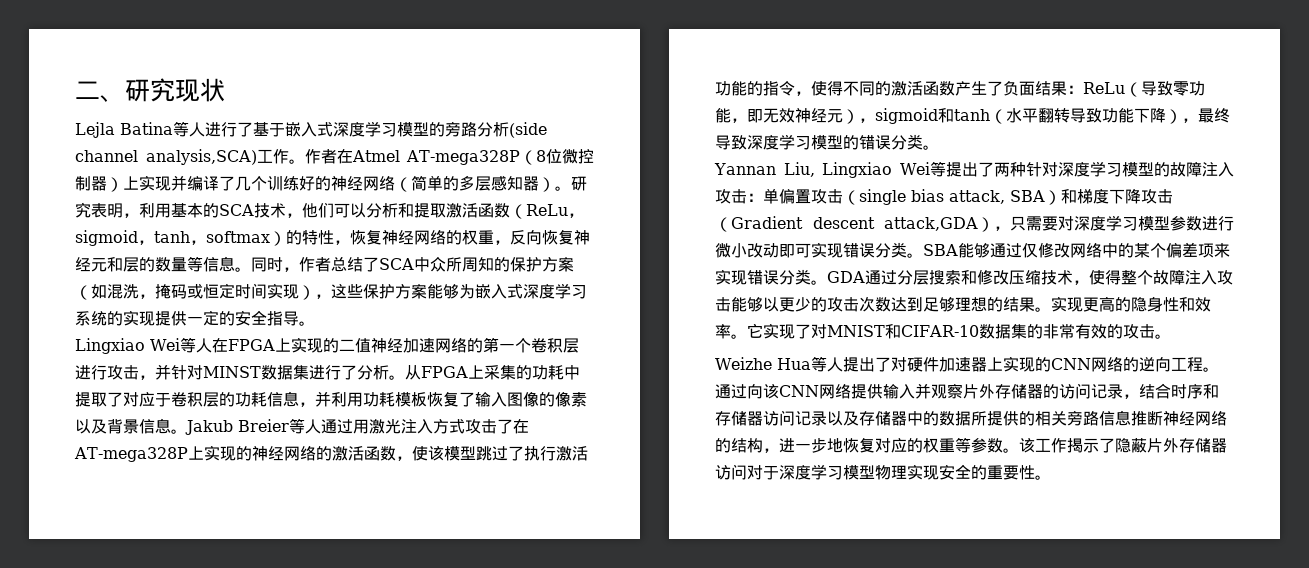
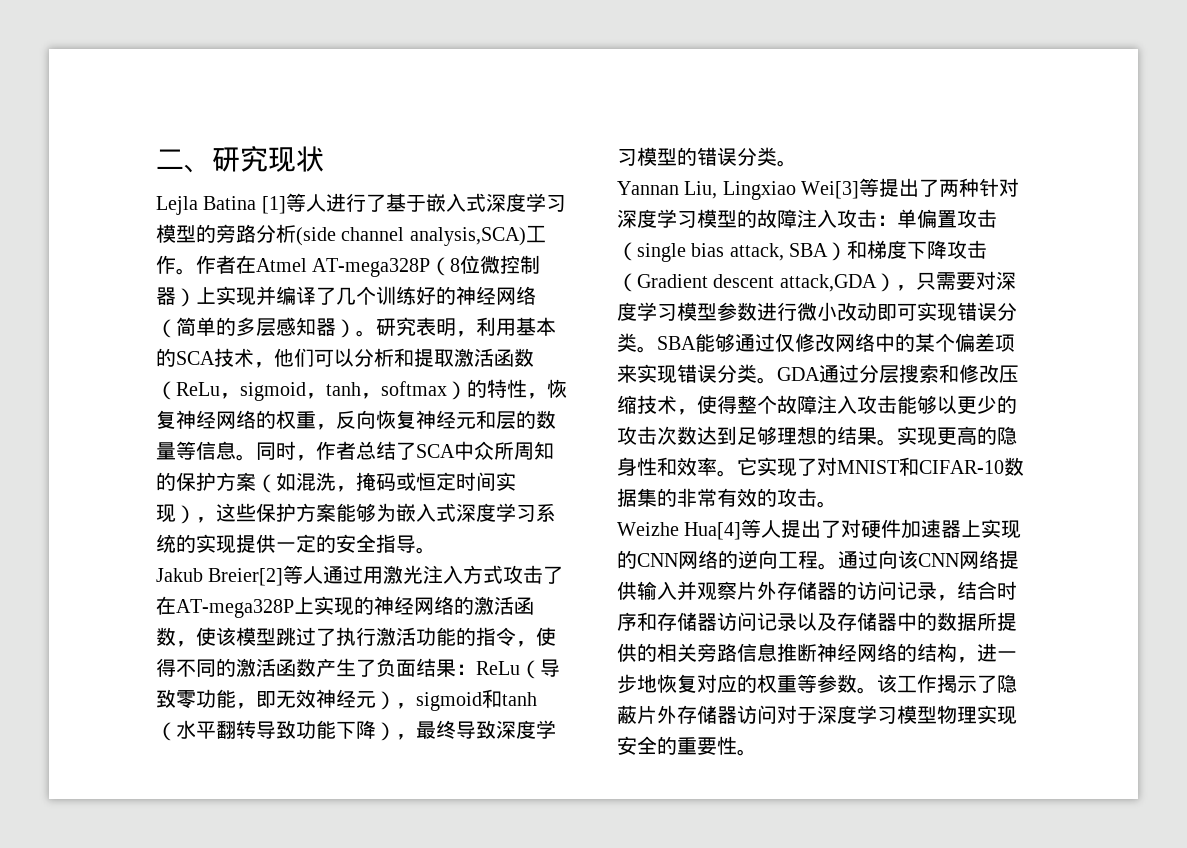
(173, 128) none -> [261,196,286,214] [1]
[75,337,579,354] [75,364,580,380] [75,391,587,407] [75,418,289,435] Lingxiao Wei等人在FPGA上实现的二值神经加速网络的第一个卷积层进行攻击，并针对MINST数据集进行了分析。从FPGA上采集的功耗中提取了对应于卷积层的功耗信息，并利用功耗模板恢复了输入图像的像素以及背景信息。Jakub Breier -> [156,568,284,586] Jakub Breier[2]
[900,162,931,175] Wei -> [801,181,860,199] Wei[3]
[776,358,811,370] Hua -> [684,522,742,540] Hua[4]

